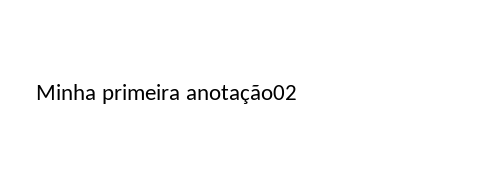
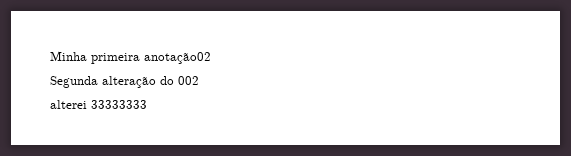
(298, 94) none -> [50,76,199,88] [50,100,147,109] // Segunda alteração do 002 // alterei 33333333

